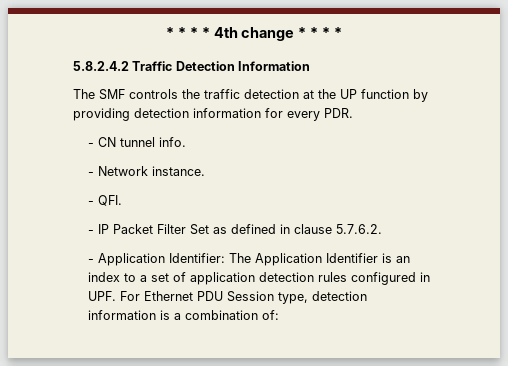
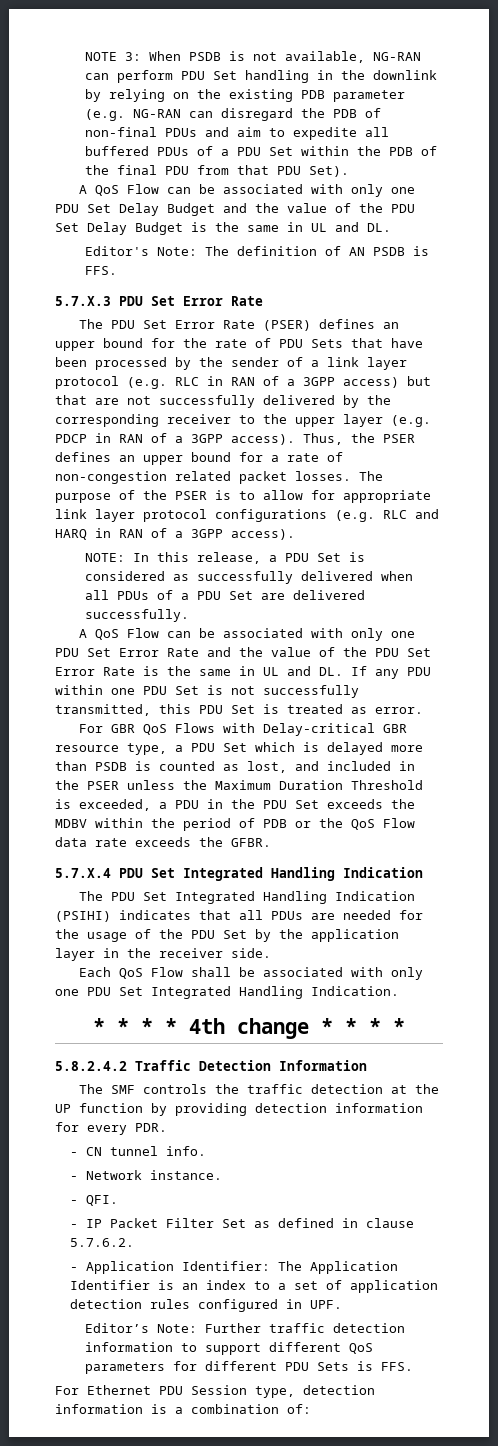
(165, 32) none -> [85,51,422,63] [85,70,438,83] [85,89,406,102] [85,108,382,121] [85,127,390,140] [85,146,438,156] [85,165,350,177] [79,184,416,197] [55,203,415,216] [55,222,391,235] [85,246,430,256] [85,266,118,275] [55,296,263,306] [79,319,400,331] [55,338,423,351] [55,357,407,370] [55,376,431,389] [55,395,391,408] [55,414,431,427] [55,433,415,445] [55,452,343,465] [55,471,383,484] [55,490,431,503] [55,509,439,522] [55,528,295,540] [85,552,366,564] [85,571,414,584] [85,590,366,600] [85,609,190,622] [79,628,416,641] [55,647,431,657] [55,666,431,679] [55,685,359,698] [55,704,423,716] [79,723,408,736] [55,742,423,755] [55,761,415,773] [55,780,423,790] [55,799,415,811] [55,818,415,831] [55,837,271,847] [55,867,423,881] [79,891,416,904] [55,910,423,922] [55,929,399,942] [55,948,271,961] [79,967,424,980] [55,986,399,999] NOTE 3: When PSDB is not available, NG-RAN can perform PDU Set handling in the downlink by relying on the existing PDB parameter (e.g. NG-RAN can disregard the PDB of non-final PDUs and aim to expedite all buffered PDUs of a PDU Set within the PDB of the final PDU from that PDU Set). // A QoS Flow can be associated with only one PDU Set Delay Budget and the value of the PDU Set Delay Budget is the same in UL and DL. // Editor's Note: The definition of AN PSDB is FFS. // 5.7.X.3 PDU Set Error Rate // The PDU Set Error Rate (PSER) defines an upper bound for the rate of PDU Sets that have been processed by the sender of a link layer protocol (e.g. RLC in RAN of a 3GPP access) but that are not successfully delivered by the corresponding receiver to the upper layer (e.g. PDCP in RAN of a 3GPP access). Thus, the PSER defines an upper bound for a rate of non-congestion related packet losses. The purpose of the PSER is to allow for appropriate link layer protocol configurations (e.g. RLC and HARQ in RAN of a 3GPP access). // NOTE: In this release, a PDU Set is considered as successfully delivered when all PDUs of a PDU Set are delivered successfully. // A QoS Flow can be associated with only one PDU Set Error Rate and the value of the PDU Set Error Rate is the same in UL and DL. If any PDU within one PDU Set is not successfully transmitted, this PDU Set is treated as error. // For GBR QoS Flows with Delay-critical GBR resource type, a PDU Set which is delayed more than PSDB is counted as lost, and included in the PSER unless the Maximum Duration Threshold is exceeded, a PDU in the PDU Set exceeds the MDBV within the period of PDB or the QoS Flow data rate exceeds the GFBR. // 5.7.X.4 PDU Set Integrated Handling Indication // The PDU Set Integrated Handling Indication (PSIHI) indicates that all PDUs are needed for the usage of the PDU Set by the application layer in the receiver side. // Each QoS Flow shall be associated with only one PDU Set Integrated Handling Indication. //
(116, 296) none -> [85,1323,406,1333] [85,1342,374,1355] [85,1361,414,1374] // Editor’s Note: Further traffic detection information to support different QoS parameters for different PDU Sets is FFS. //

